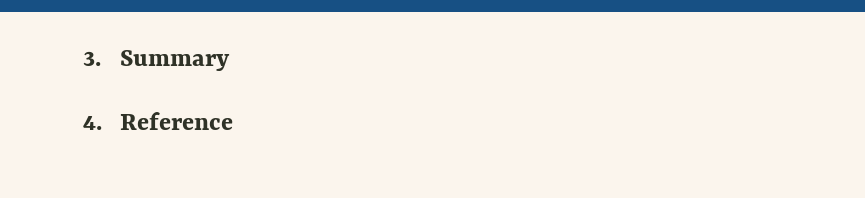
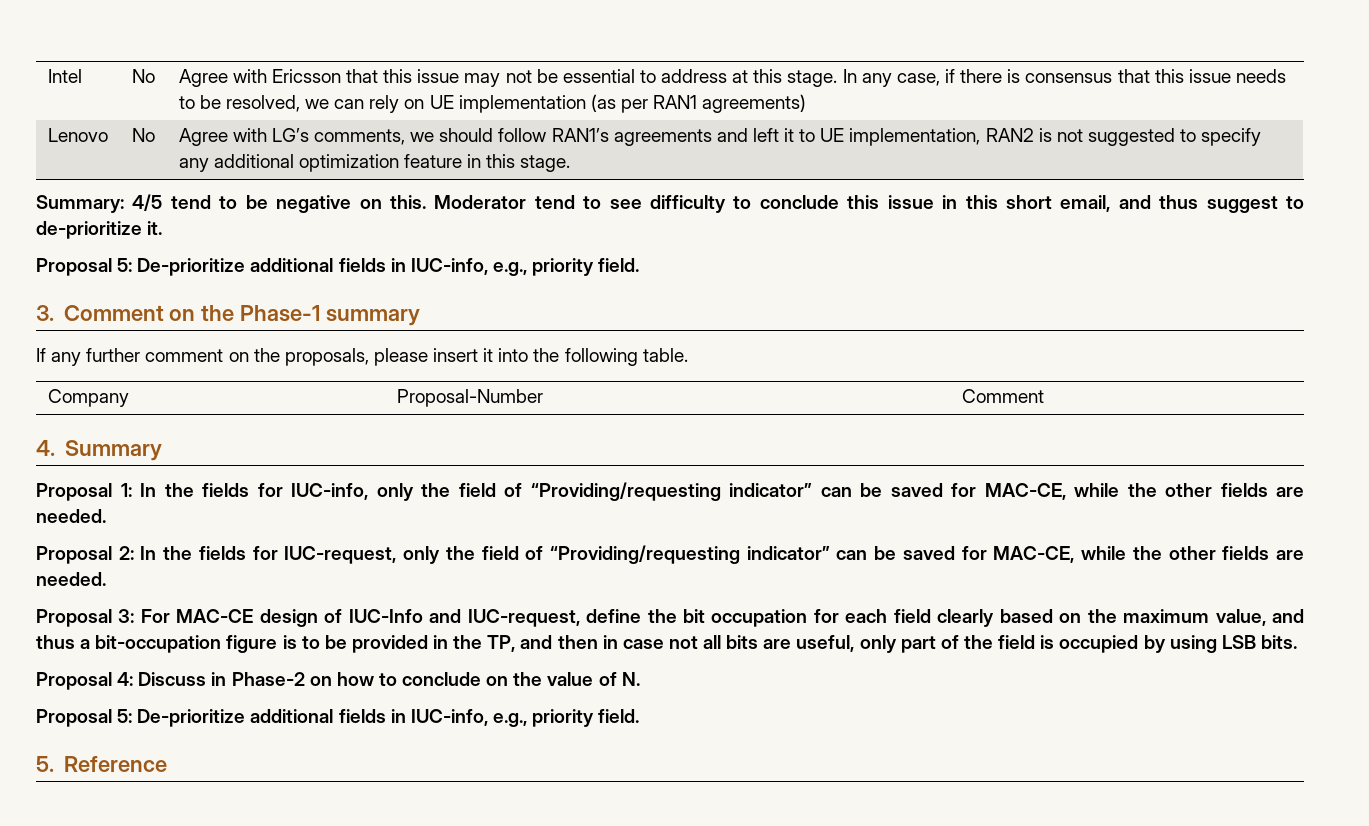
[83,50,231,71] [83,116,102,130] 3. Summary // 4. -> [47,69,82,83] [131,69,155,83] [178,69,1286,87] [178,94,807,113] [47,128,108,142] [131,128,155,142] [178,128,1262,146] [178,154,571,172] [36,194,1304,213] [36,221,163,239] [36,258,640,276] [36,305,421,326] [36,348,688,366] [47,389,129,407] [396,389,543,407] [961,389,1044,403] [36,440,162,461] [36,482,1304,501] [36,509,106,523] [36,545,1305,564] [36,572,106,586] [36,609,1305,627] [36,635,1297,653] [36,672,640,690] [36,709,640,727] [36,756,54,772] Intel | No | Agree with Ericsson that this issue may not be essential to address at this stage. In any case, if there is consensus that this issue needs to be resolved, we can rely on UE implementation (as per RAN1 agreements) // Lenovo | No | Agree with LG’s comments, we should follow RAN1’s agreements and left it to UE implementation, RAN2 is not suggested to specify any additional optimization feature in this stage. // Summary: 4/5 tend to be negative on this. Moderator tend to see difficulty to conclude this issue in this short email, and thus suggest to de-prioritize it. // Proposal 5: De-prioritize additional fields in IUC-info, e.g., priority field. // 3. Comment on the Phase-1 summary // If any further comment on the proposals, please insert it into the following table. // Company | Proposal-Number | Comment // 4. Summary // Proposal 1: In the fields for IUC-info, only the field of “Providing/requesting indicator” can be saved for MAC-CE, while the other fields are needed. // Proposal 2: In the fields for IUC-request, only the field of “Providing/requesting indicator” can be saved for MAC-CE, while the other fields are needed. // Proposal 3: For MAC-CE design of IUC-Info and IUC-request, define the bit occupation for each field clearly based on the maximum value, and thus a bit-occupation figure is to be provided in the TP, and then in case not all bits are useful, only part of the field is occupied by using LSB bits. // Proposal 4: Discuss in Phase-2 on how to conclude on the value of N. // Proposal 5: De-prioritize additional fields in IUC-info, e.g., priority field. // 5.

